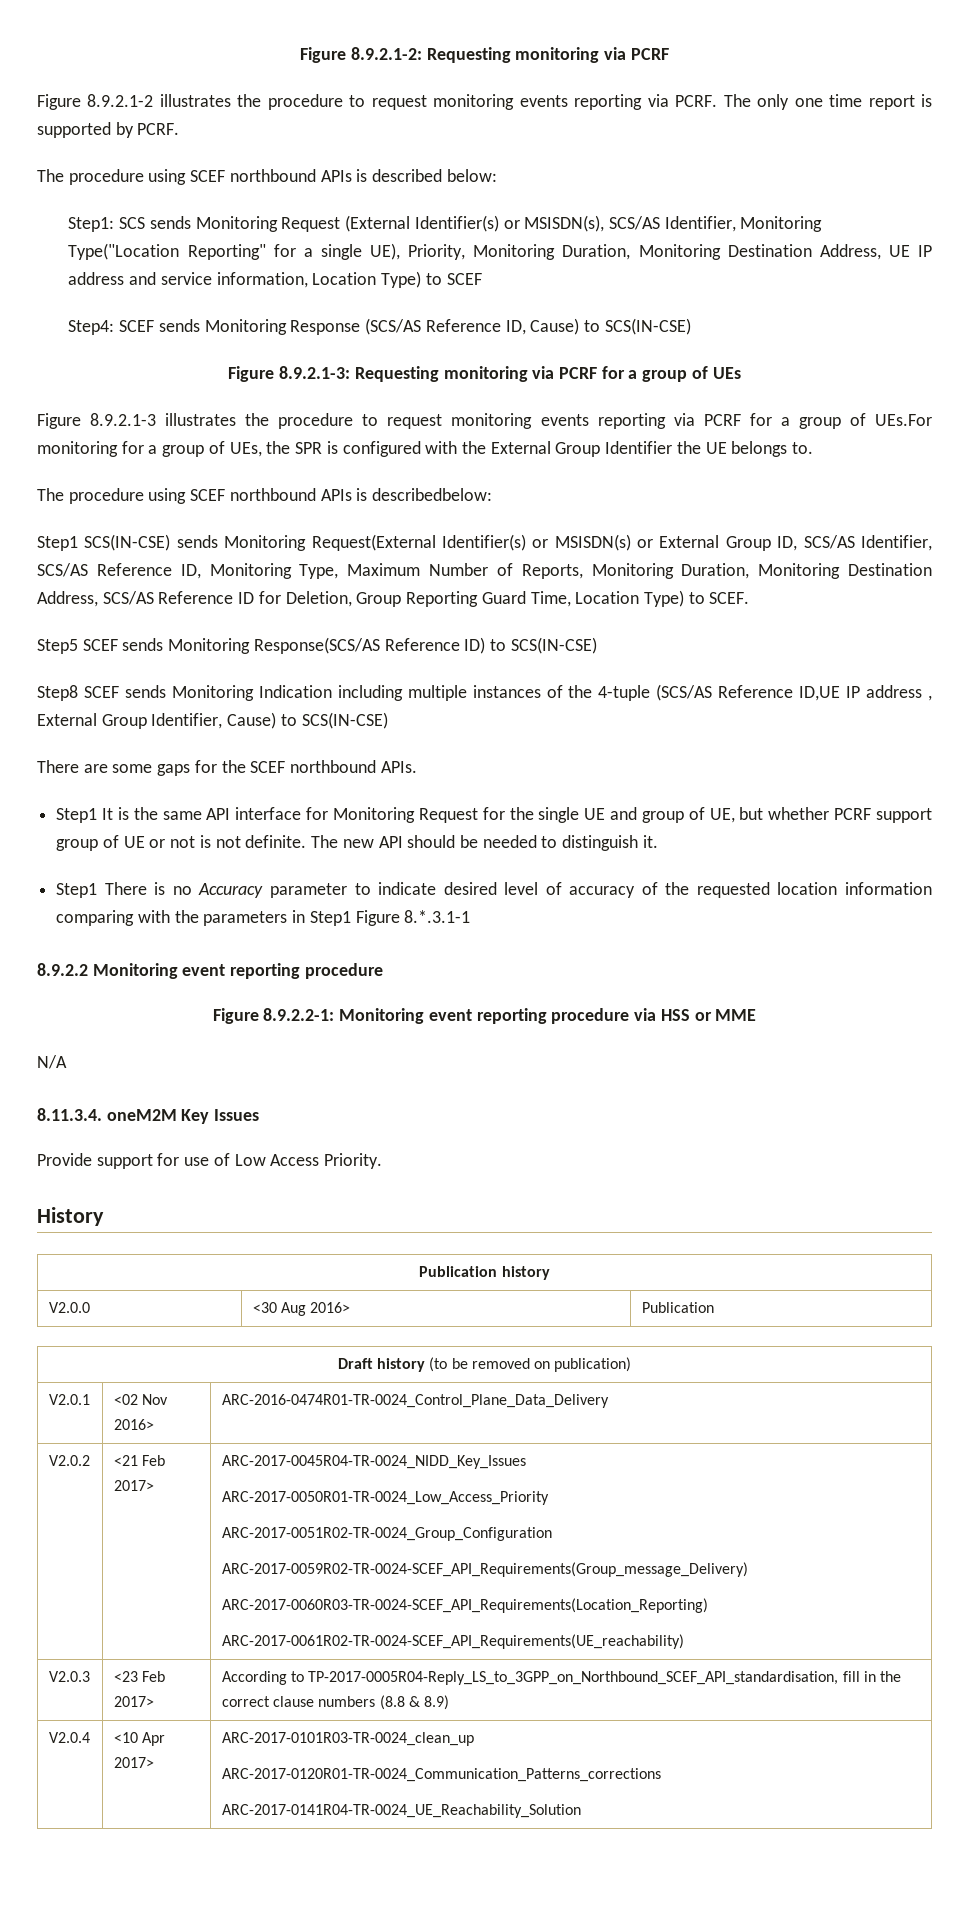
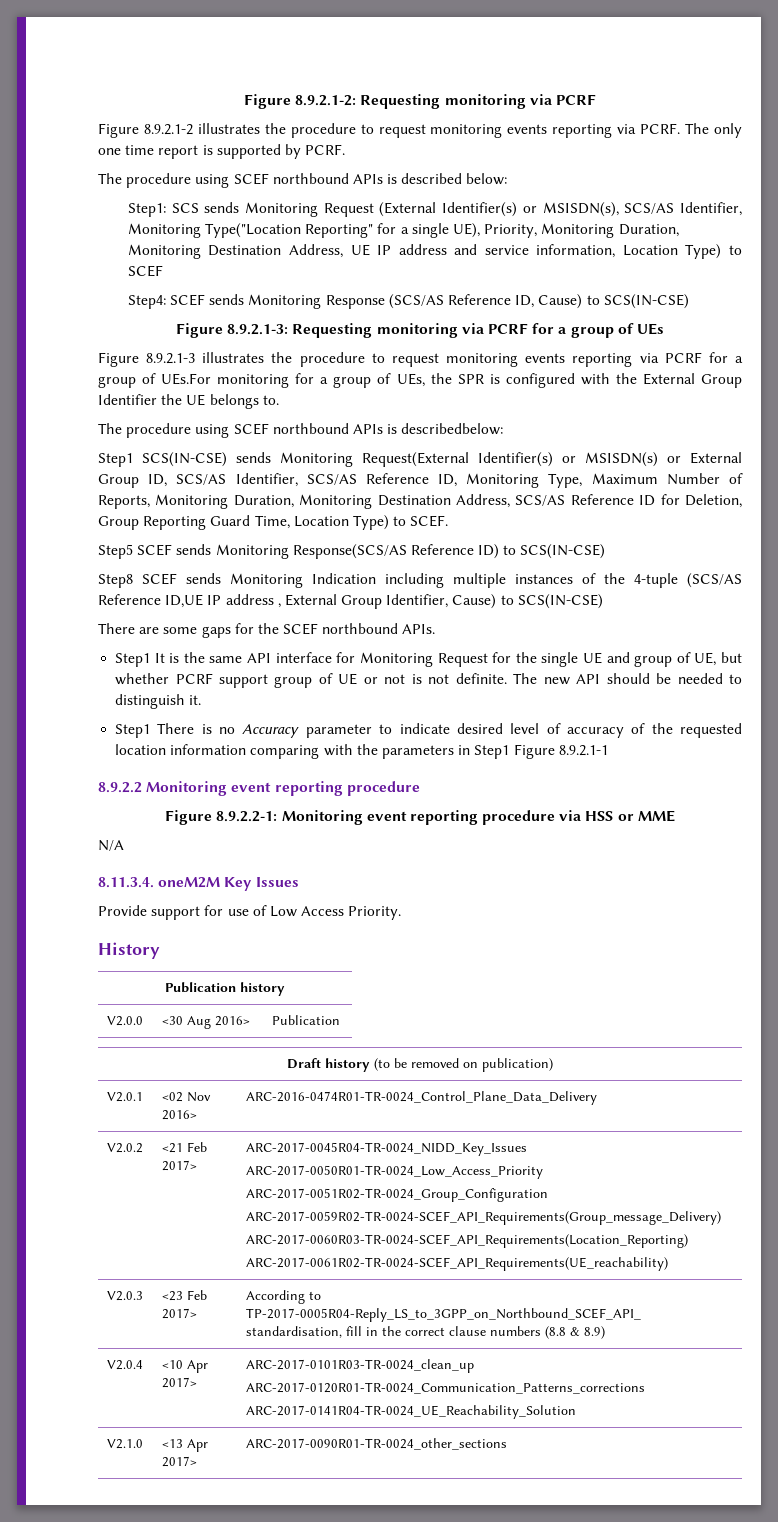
[404,910,471,923] 8.*.3.1-1 -> [558,745,608,756] 8.9.2.1-1
(581, 1811) none -> [107,1439,144,1449] [162,1439,209,1452] [162,1456,198,1467] [246,1438,508,1450] // V2.1.0 | <13 Apr 2017> | ARC-2017-0090R01-TR-0024_other_sections

